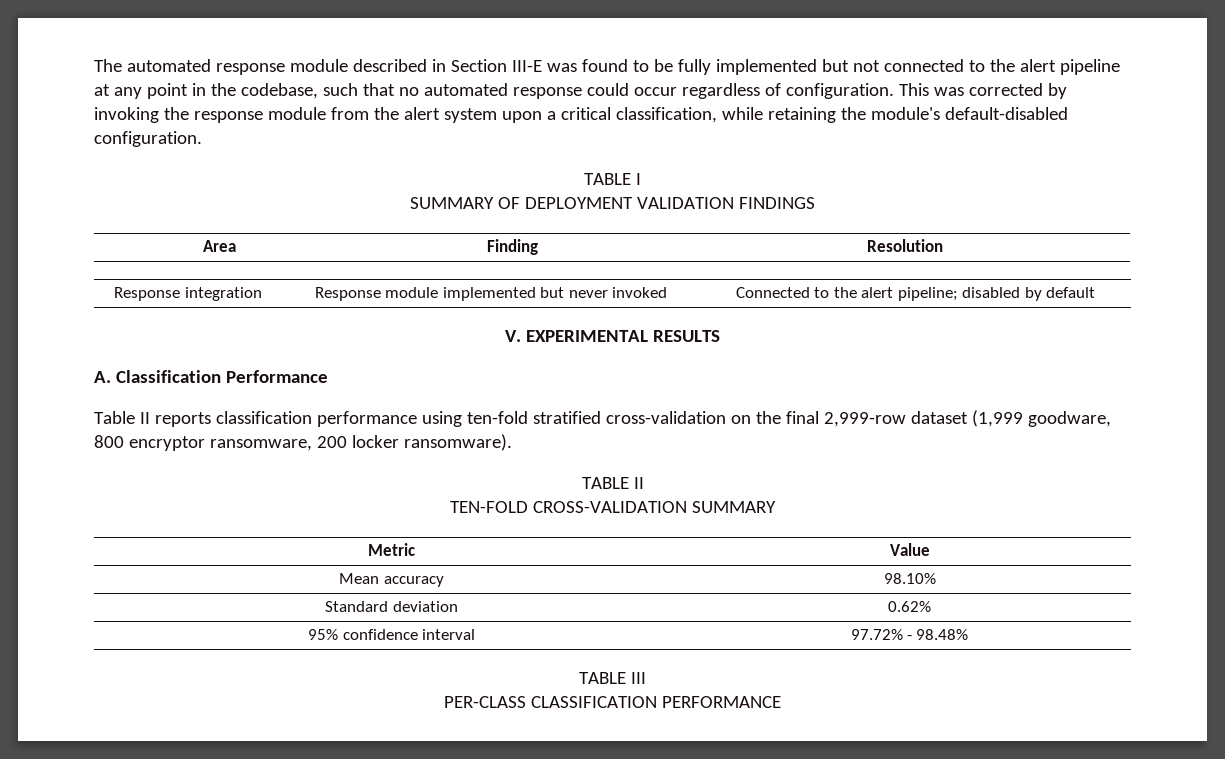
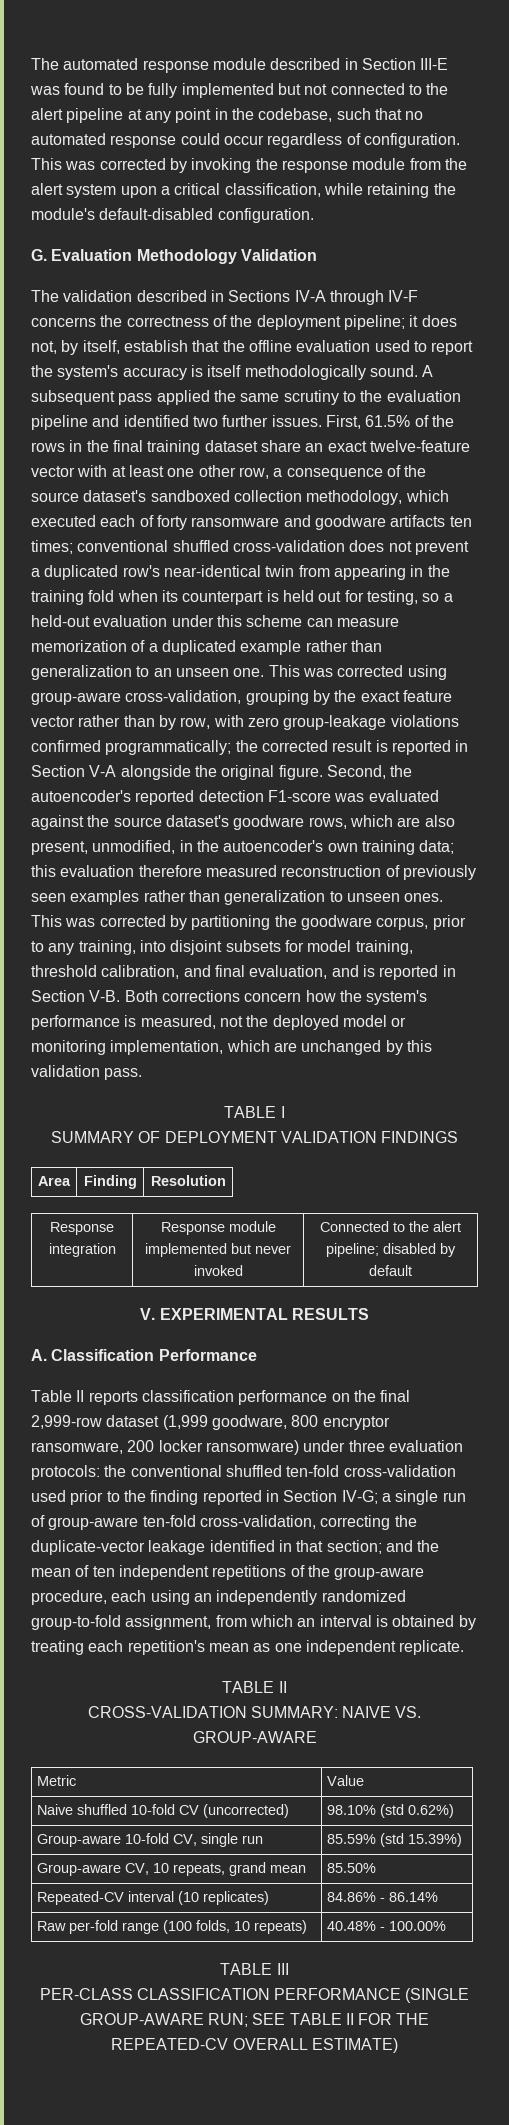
(202, 139) none -> [31,249,317,264] [31,290,419,305] [31,315,457,330] [31,340,474,355] [31,365,434,380] [31,390,461,405] [31,415,454,430] [31,440,470,455] [31,465,427,480] [31,490,449,505] [31,515,472,530] [31,540,469,555] [31,565,450,580] [31,590,453,605] [31,615,399,627] [31,640,382,655] [31,665,447,680] [31,690,452,705] [31,715,459,730] [31,740,469,755] [31,765,413,780] [31,790,439,805] [31,815,455,830] [31,840,455,855] [31,865,476,880] [31,890,444,905] [31,915,466,930] [31,940,413,955] [31,965,456,980] [31,990,428,1005] [31,1015,407,1030] [31,1040,432,1055] [31,1065,143,1080] // G. Evaluation Methodology Validation // The validation described in Sections IV-A through IV-F concerns the correctness of the deployment pipeline; it does not, by itself, establish that the offline evaluation used to report the system's accuracy is itself methodologically sound. A subsequent pass applied the same scrutiny to the evaluation pipeline and identified two further issues. First, 61.5% of the rows in the final training dataset share an exact twelve-feature vector with at least one other row, a consequence of the source dataset's sandboxed collection methodology, which executed each of forty ransomware and goodware artifacts ten times; conventional shuffled cross-validation does not prevent a duplicated row's near-identical twin from appearing in the training fold when its counterpart is held out for testing, so a held-out evaluation under this scheme can measure memorization of a duplicated example rather than generalization to an unseen one. This was corrected using group-aware cross-validation, grouping by the exact feature vector rather than by row, with zero group-leakage violations confirmed programmatically; the corrected result is reported in Section V-A alongside the original figure. Second, the autoencoder's reported detection F1-score was evaluated against the source dataset's goodware rows, which are also present, unmodified, in the autoencoder's own training data; this evaluation therefore measured reconstruction of previously seen examples rather than generalization to unseen ones. This was corrected by partitioning the goodware corpus, prior to any training, into disjoint subsets for model training, threshold calibration, and final evaluation, and is reported in Section V-B. Both corrections concern how the system's performance is measured, not the deployed model or monitoring implementation, which are unchanged by this validation pass.
[421,411,726,427] using ten-fold stratified cross-validation -> (328, 1397) none
[403,434,512,451] [581,477,644,489] [450,501,776,513] [368,543,415,556] [889,543,930,556] [339,573,444,587] [883,573,936,584] [325,601,458,612] [888,601,932,612] [308,629,475,640] [850,629,969,640] ransomware). // TABLE II // TEN-FOLD CROSS-VALIDATION SUMMARY // Metric | Value // Mean accuracy | 98.10% // Standard deviation | 0.62% // 95% confidence interval | 97.72% - 98.48% -> [205,1440,463,1455] [31,1465,456,1480] [31,1490,466,1505] [31,1515,417,1530] [31,1540,440,1555] [31,1565,425,1580] [31,1590,406,1605] [31,1615,476,1630] [31,1640,465,1655] [222,1681,287,1693] [87,1706,422,1718] [192,1731,317,1743] [37,1775,77,1786] [327,1775,365,1786] [37,1804,290,1818] [327,1804,455,1818] [37,1833,264,1847] [327,1833,463,1847] [37,1862,307,1876] [327,1863,377,1873] [37,1891,270,1905] [327,1892,439,1902] [37,1920,308,1934] [327,1921,447,1931] ransomware) under three evaluation protocols: the conventional shuffled ten-fold cross-validation used prior to the finding reported in Section IV-G; a single run of group-aware ten-fold cross-validation, correcting the duplicate-vector leakage identified in that section; and the mean of ten independent repetitions of the group-aware procedure, each using an independently randomized group-to-fold assignment, from which an interval is obtained by treating each repetition's mean as one independent replicate. // TABLE II // CROSS-VALIDATION SUMMARY: NAIVE VS. GROUP-AWARE // Metric | Value // Naive shuffled 10-fold CV (uncorrected) | 98.10% (std 0.62%) // Group-aware 10-fold CV, single run | 85.59% (std 15.39%) // Group-aware CV, 10 repeats, grand mean | 85.50% // Repeated-CV interval (10 replicates) | 84.86% - 86.14% // Raw per-fold range (100 folds, 10 repeats) | 40.48% - 100.00%
(781, 702) none -> [405,1988,470,2003] [79,2013,430,2027] [111,2038,398,2053] (SINGLE GROUP-AWARE RUN; SEE TABLE II FOR THE REPEATED-CV OVERALL ESTIMATE)

